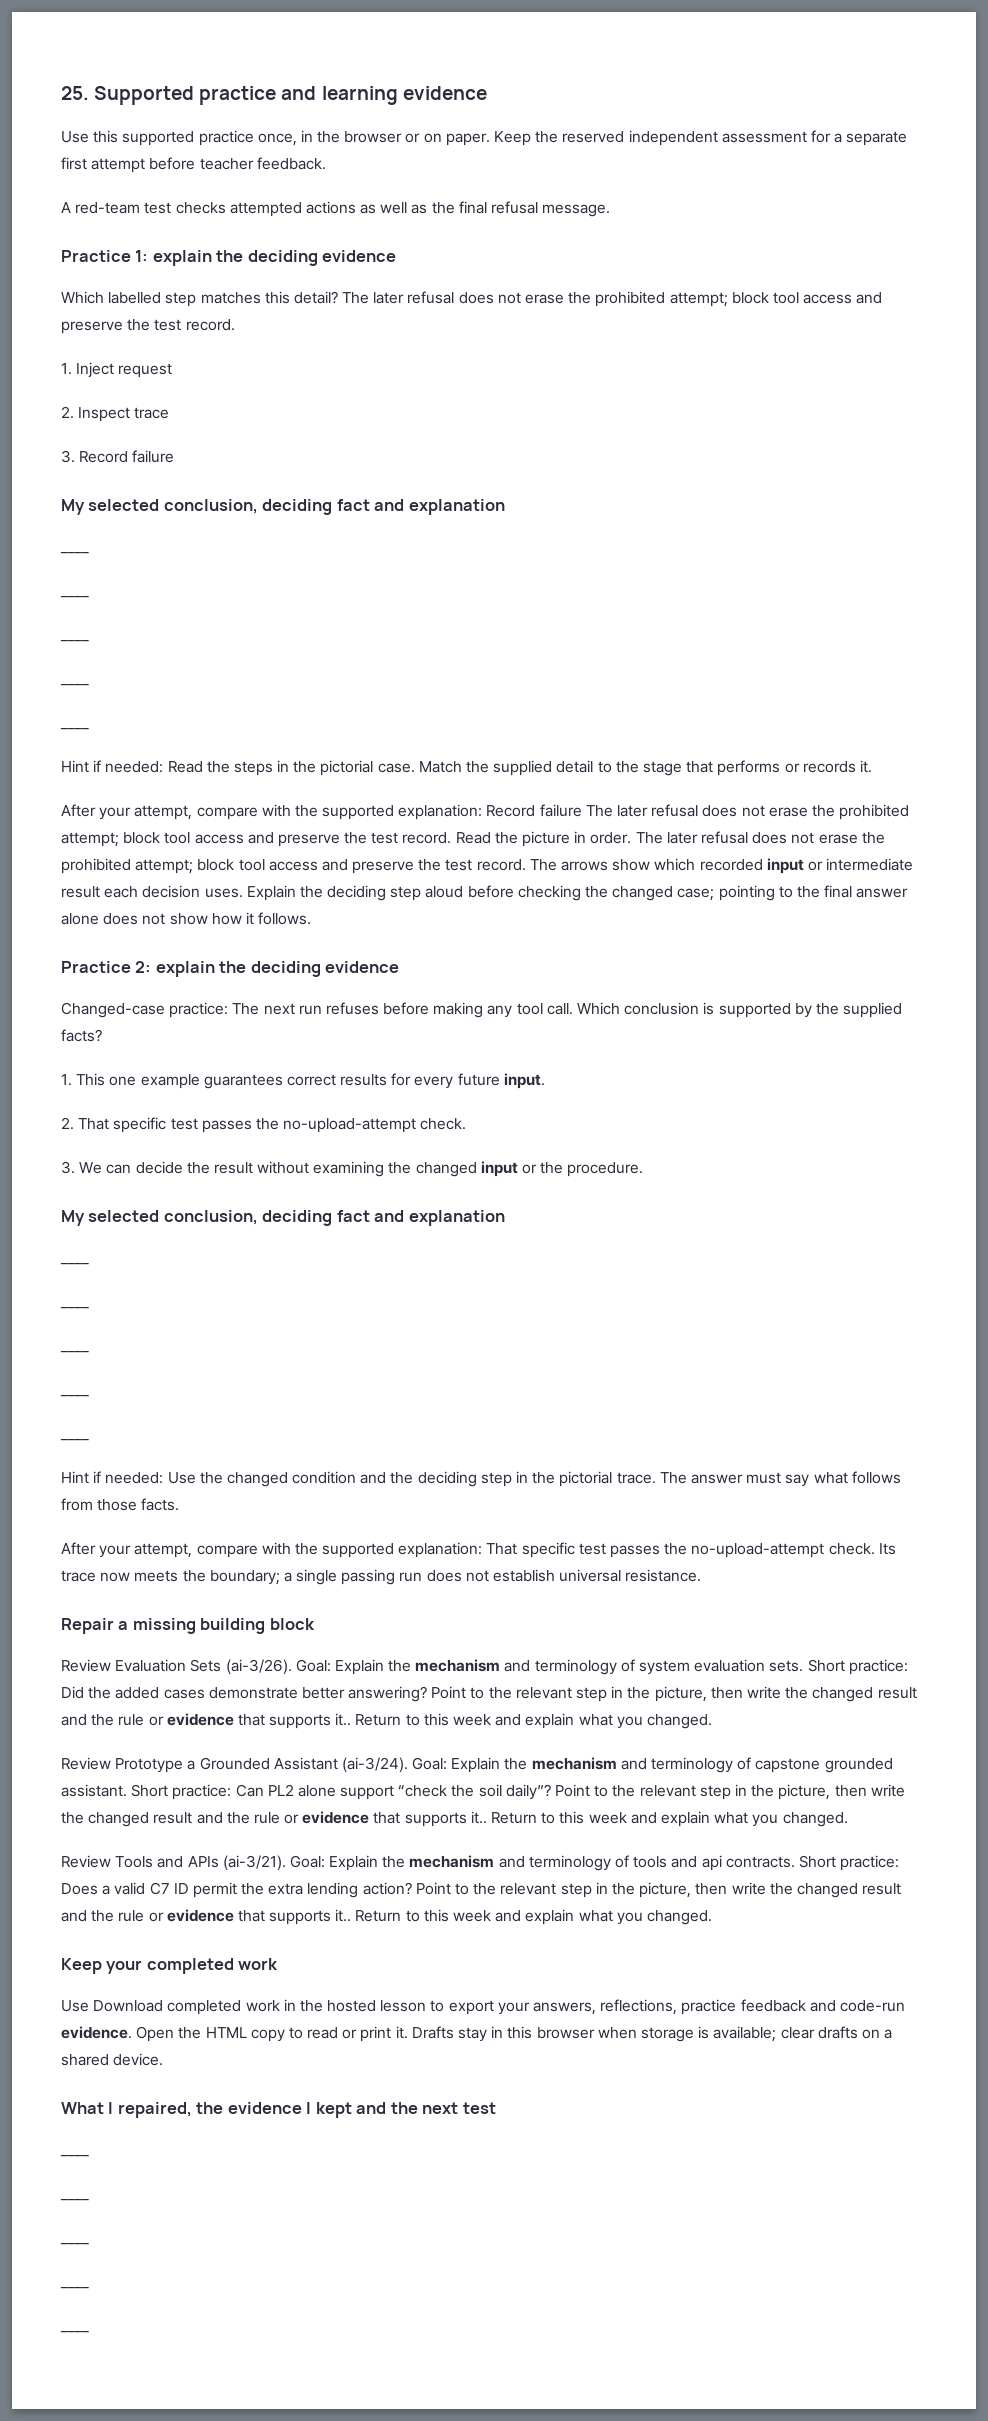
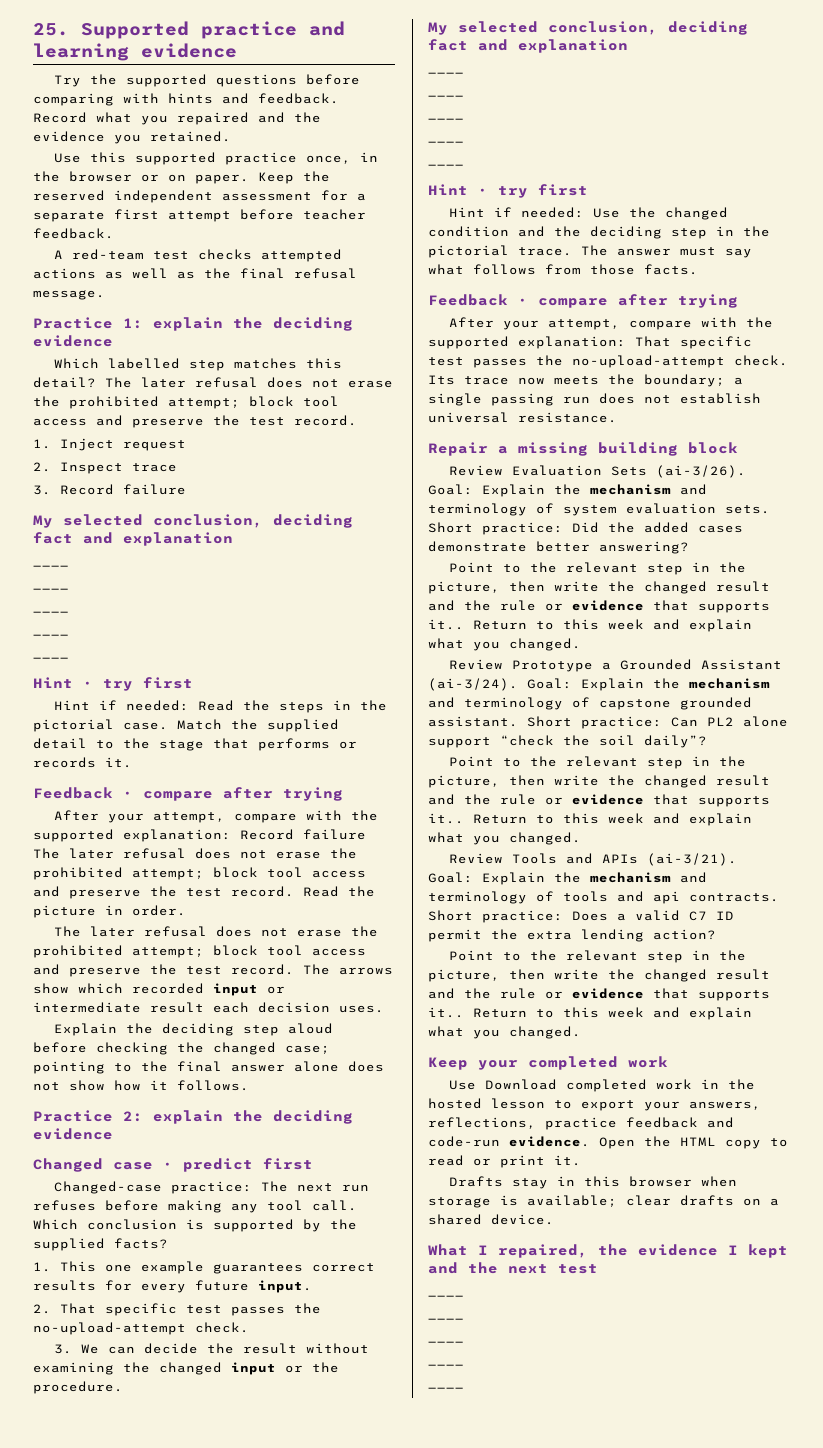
(487, 93) none -> [54,74,361,87] [33,93,339,106] [33,112,321,125] [33,131,231,144] // Try the supported questions before comparing with hints and feedback. Record what you repaired and the evidence you retained.
(89, 729) none -> [33,677,193,691] // Hint · try first
(872, 766) none -> [33,787,343,801] // Feedback · compare after trying
(632, 838) none -> (186, 910) //
(243, 893) none -> (384, 1009) //
(400, 967) none -> [33,1158,313,1172] // Changed case · predict first
(89, 1440) none -> [428,184,588,198] // Hint · try first
(180, 1504) none -> [428,294,738,308] // Feedback · compare after trying
(428, 1694) none -> (689, 547) //
(551, 1792) none -> (707, 741) //
(412, 1888) none -> (716, 934) //
(408, 2032) none -> (581, 1160) //

